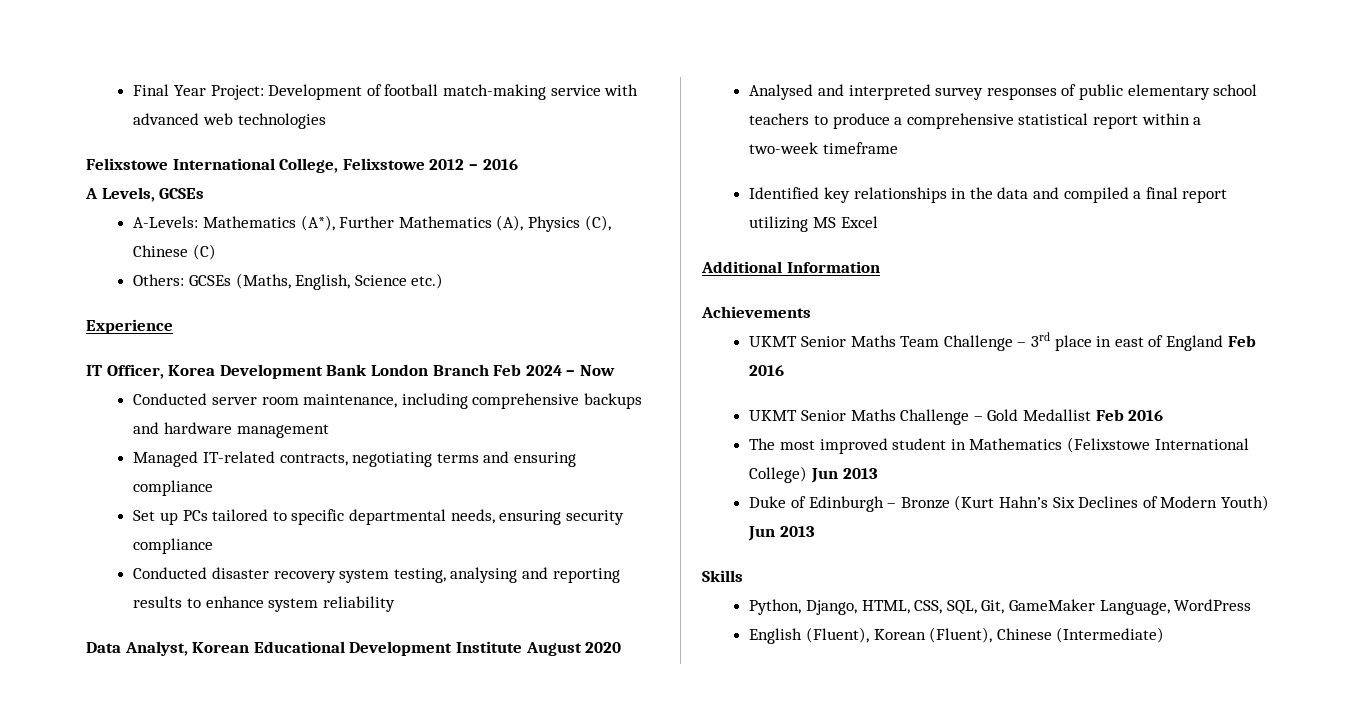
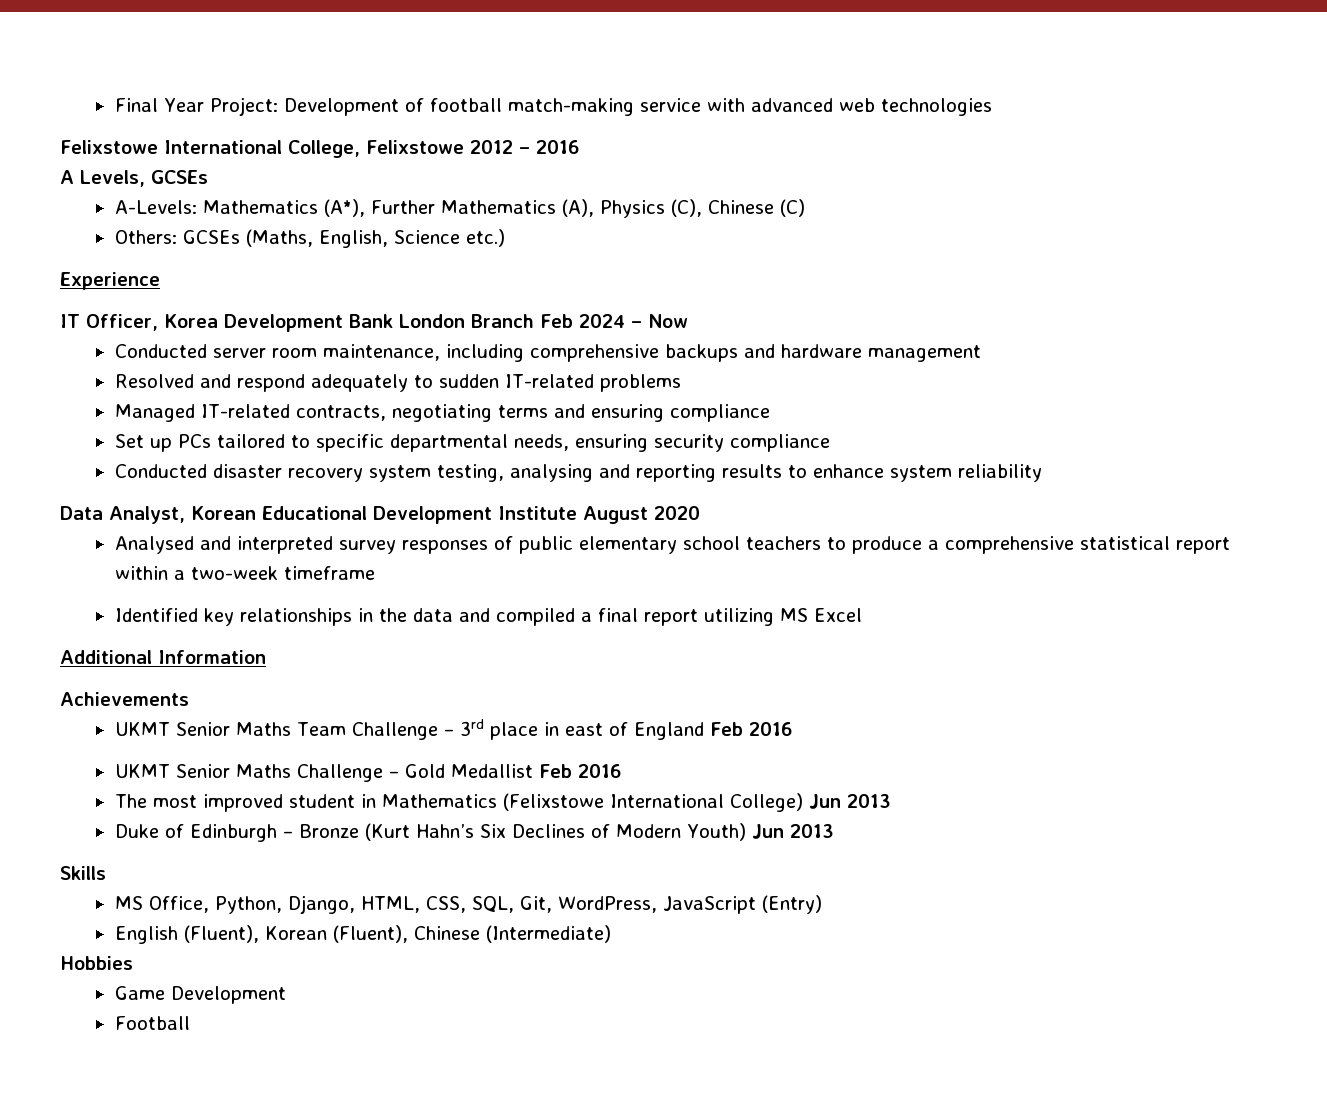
(329, 431) none -> [114,374,681,392] // Resolved and respond adequately to sudden IT-related problems
(743, 576) none -> [114,896,209,913] MS Office,
[1009,599,1252,615] GameMaker Language, WordPress -> [557,895,822,914] WordPress, JavaScript (Entry)
(1165, 635) none -> [60,956,133,970] [114,986,286,1004] [114,1016,190,1030] // Hobbies // Game Development // Football

